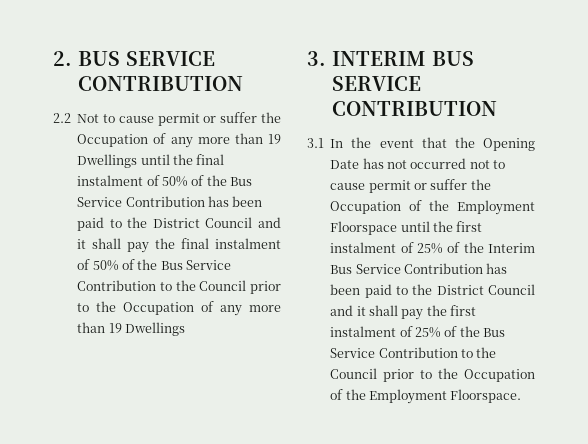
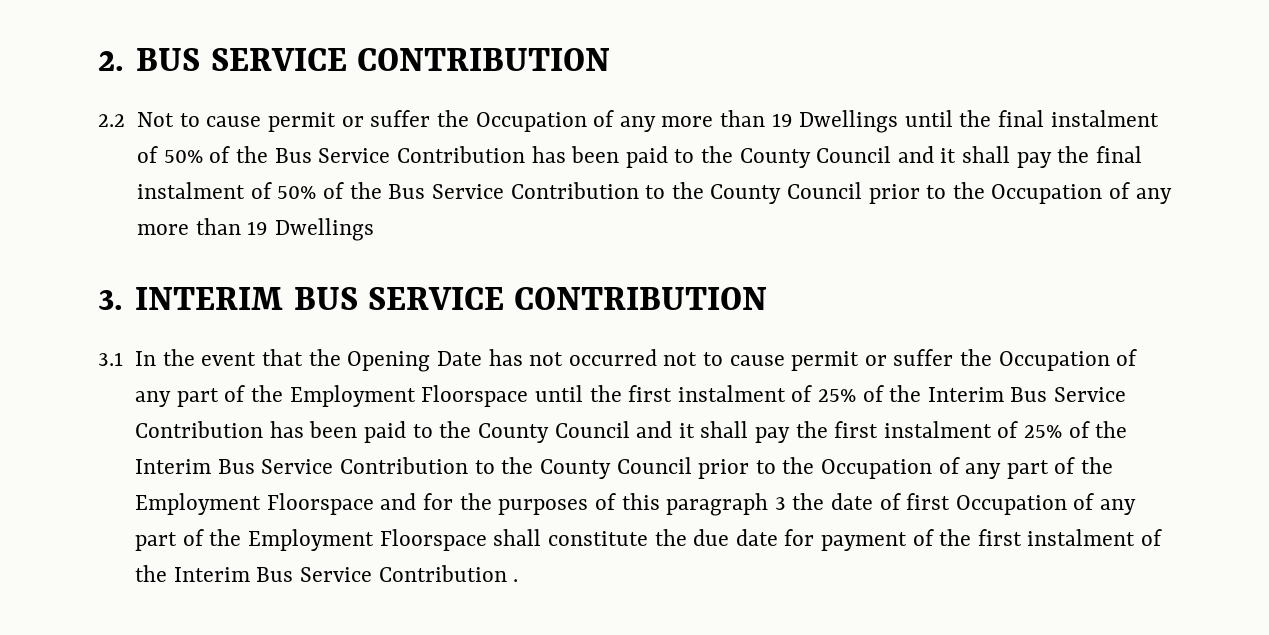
[152,218,200,228] District -> [739,148,811,168] County
(196, 285) none -> [710,184,782,204] County
(423, 205) none -> [135,385,246,407] any part of
[436,285,484,295] District -> [477,423,549,443] County
[483,328,506,337] [330,347,497,358] [330,368,535,382] [330,389,522,404] Bus Service Contribution to the Council prior to the Occupation of the Employment Floorspace. -> [135,457,1114,479] [135,493,1137,516] [135,529,1163,551] [135,565,519,582] Interim Bus Service Contribution to the County Council prior to the Occupation of any part of the Employment Floorspace and for the purposes of this paragraph 3 the date of first Occupation of any part of the Employment Floorspace shall constitute the due date for payment of the first instalment of the Interim Bus Service Contribution .

